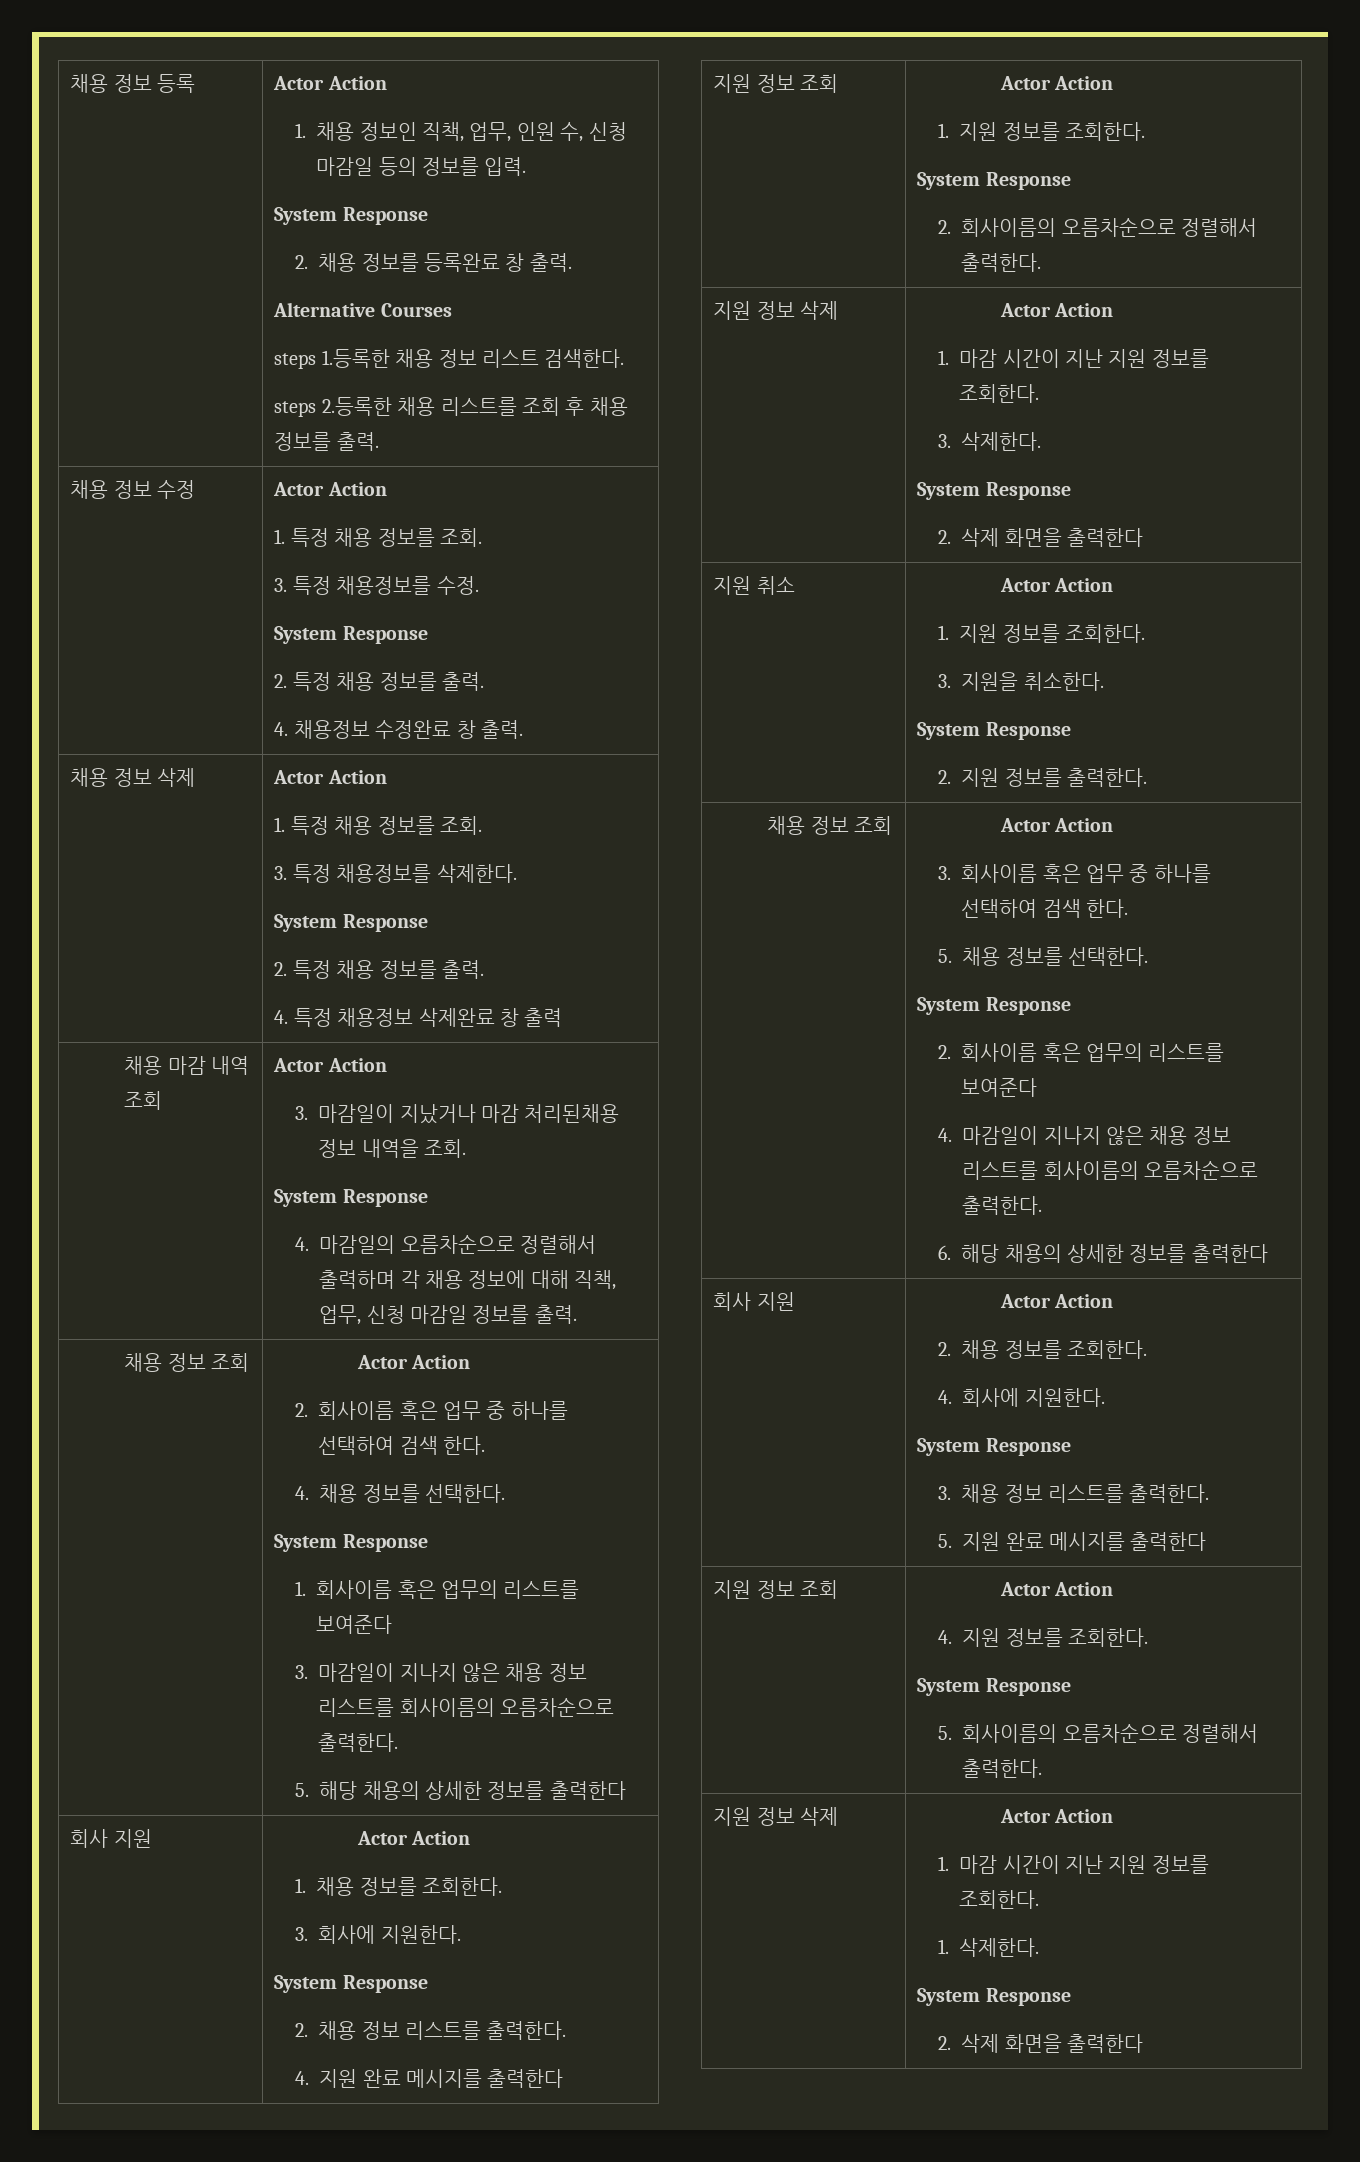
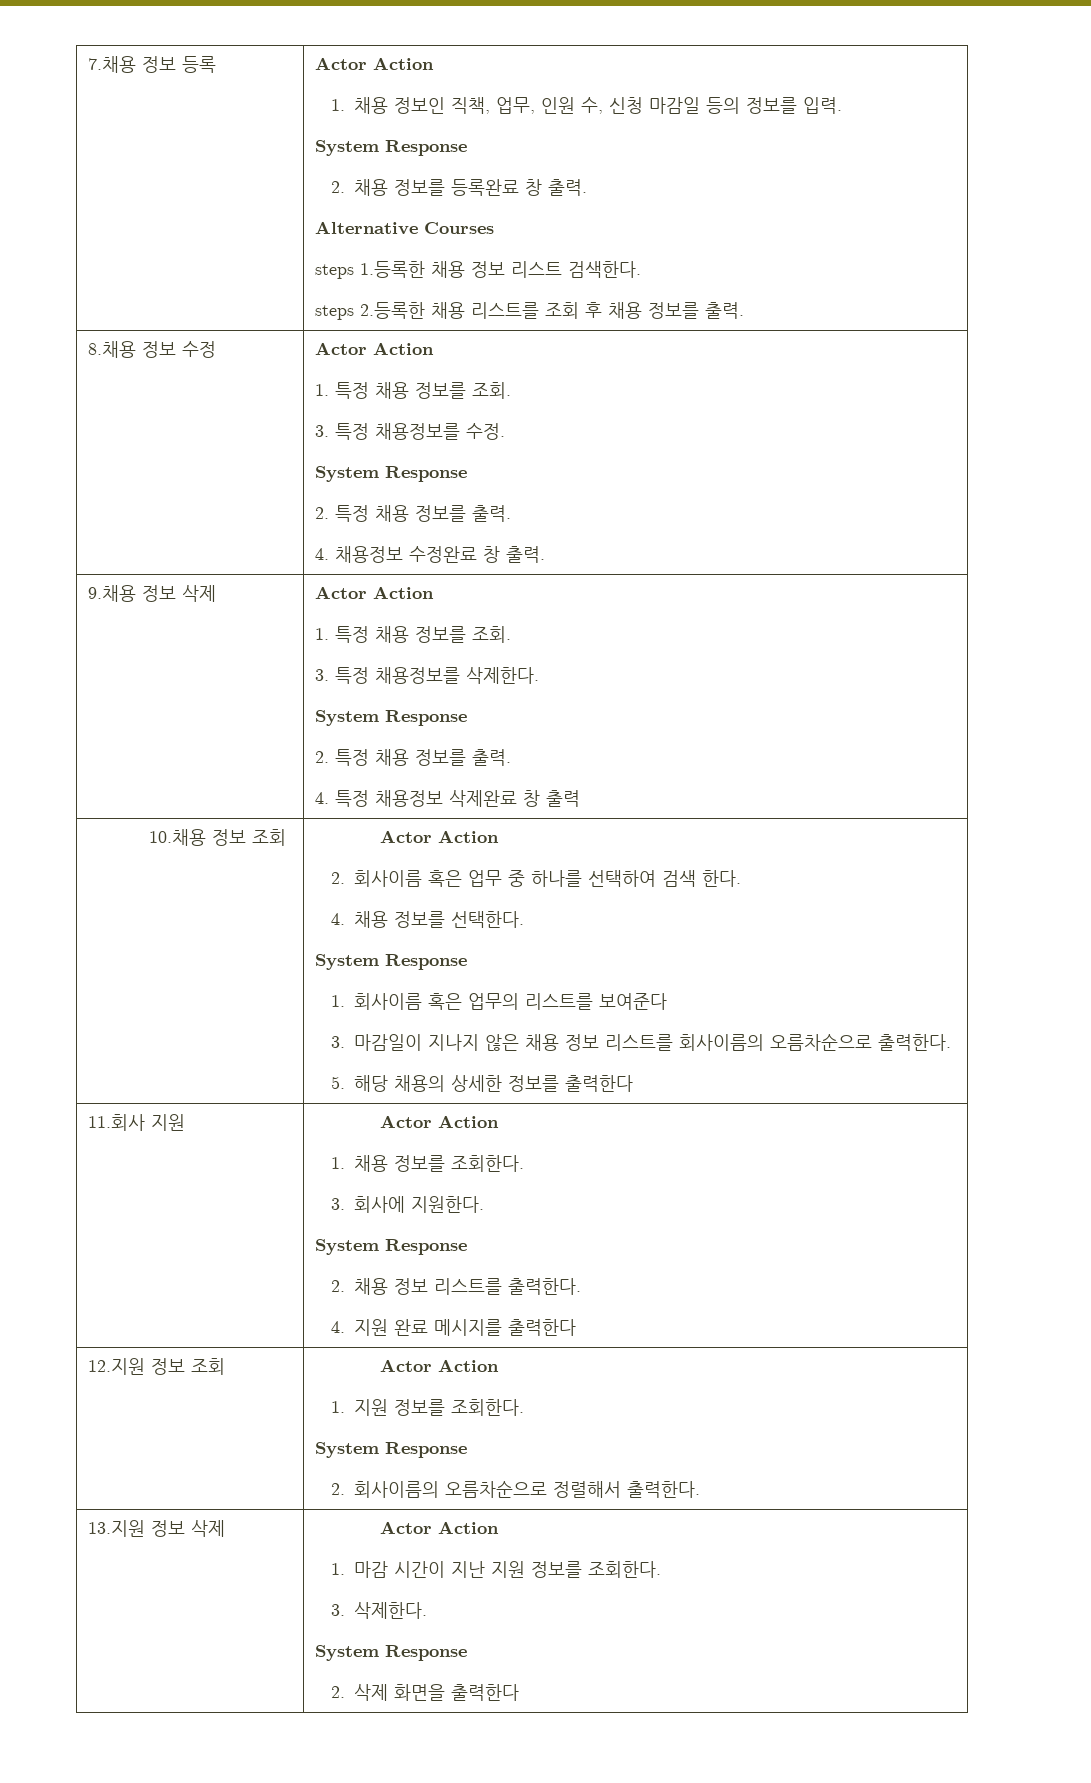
[70,74,109,93] 채용 -> [87,56,136,73] 7.채용
[70,480,109,499] 채용 -> [87,341,136,358] 8.채용
[70,768,109,787] 채용 -> [87,585,136,602] 9.채용
[124,1056,250,1075] [124,1091,163,1110] [273,1058,387,1072] [295,1104,620,1124] [318,1139,467,1158] [274,1189,428,1207] [295,1234,597,1254] [319,1270,617,1290] [319,1305,577,1325] [124,1353,163,1372] 채용 마감 내역 조회 | Actor Action // 3. 마감일이 지났거나 마감 처리된채용 정보 내역을 조회. // System Response // 4. 마감일의 오름차순으로 정렬해서 출력하며 각 채용 정보에 대해 직책, 업무, 신청 마감일 정보를 출력. // 채용 -> [149,829,207,846] 10.채용
[70,1829,109,1848] 회사 -> [87,1114,145,1131] 11.회사
[713,74,752,93] 지원 -> [87,1358,145,1375] 12.지원
[713,301,752,320] 지원 -> [87,1520,145,1537] 13.지원
[713,576,795,595] [999,578,1114,592] [938,624,1146,643] [938,672,1104,691] [917,722,1071,740] [938,768,1148,787] [767,816,893,835] [999,818,1114,832] [938,864,1211,883] [961,899,1129,918] [938,947,1149,966] [917,997,1071,1015] [938,1043,1225,1062] [961,1078,1038,1097] [938,1126,1231,1145] [962,1160,1259,1180] [962,1196,1043,1215] [938,1244,1268,1263] [713,1292,795,1311] [999,1294,1114,1308] [938,1340,1148,1359] [938,1388,1105,1407] [917,1438,1071,1456] [938,1484,1210,1503] [938,1532,1207,1551] [713,1580,839,1599] [999,1582,1114,1596] [938,1628,1149,1647] [917,1678,1071,1696] [938,1723,1259,1743] [962,1759,1043,1778] [713,1807,839,1826] [999,1809,1114,1823] [938,1855,1209,1874] [959,1890,1040,1909] [938,1938,1040,1957] [917,1988,1071,2006] [938,2034,1144,2053] // 지원 취소 | Actor Action // 1. 지원 정보를 조회한다. // 3. 지원을 취소한다. // System Response // 2. 지원 정보를 출력한다. // 채용 정보 조회 | Actor Action // 3. 회사이름 혹은 업무 중 하나를 선택하여 검색 한다. // 5. 채용 정보를 선택한다. // System Response // 2. 회사이름 혹은 업무의 리스트를 보여준다 // 4. 마감일이 지나지 않은 채용 정보 리스트를 회사이름의 오름차순으로 출력한다. // 6. 해당 채용의 상세한 정보를 출력한다 // 회사 지원 | Actor Action // 2. 채용 정보를 조회한다. // 4. 회사에 지원한다. // System Response // 3. 채용 정보 리스트를 출력한다. // 5. 지원 완료 메시지를 출력한다 // 지원 정보 조회 | Actor Action // 4. 지원 정보를 조회한다. // System Response // 5. 회사이름의 오름차순으로 정렬해서 출력한다. // 지원 정보 삭제 | Actor Action // 1. 마감 시간이 지난 지원 정보를 조회한다. // 1. 삭제한다. // System Response // 2. 삭제 화면을 출력한다 -> (520, 1692) none

